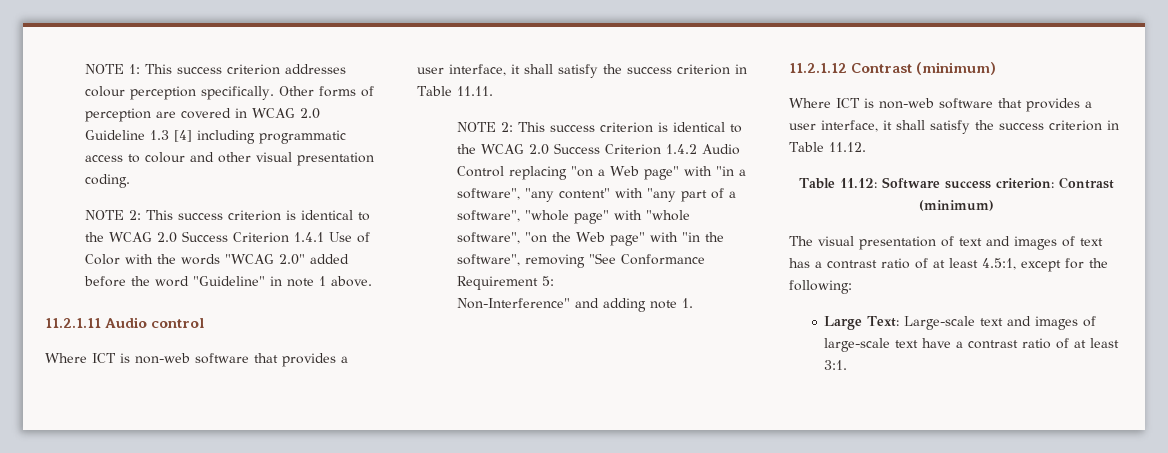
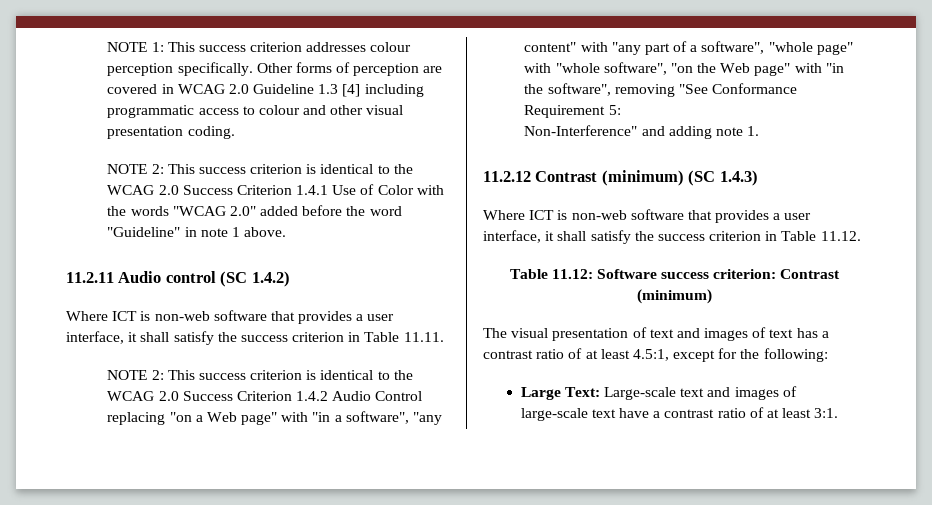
[45,318,101,328] 11.2.1.11 -> [66,272,114,283] 11.2.11
(205, 323) none -> [220,271,290,287] (SC 1.4.2)
[789,62,997,75] 11.2.1.12 Contrast (minimum) -> [483,170,758,186] 11.2.12 Contrast (minimum) (SC 1.4.3)

